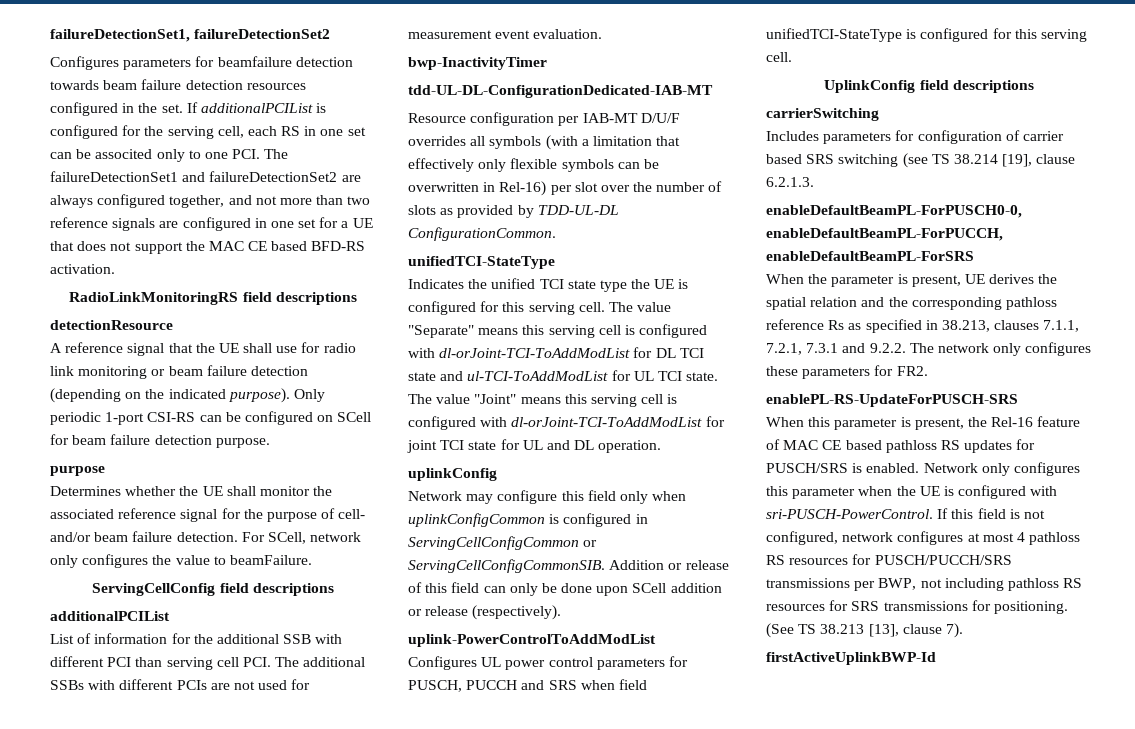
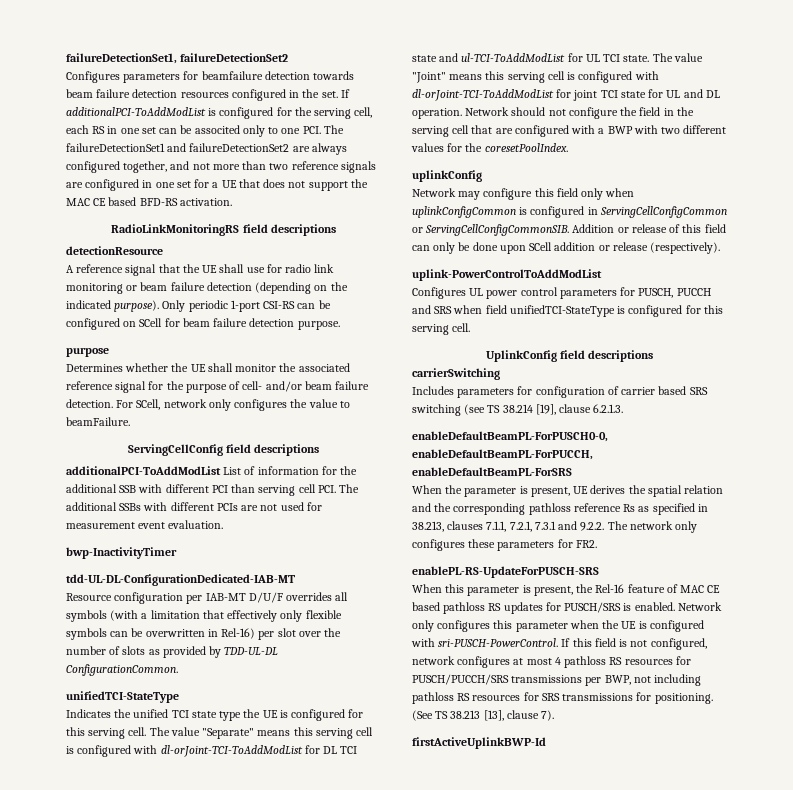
[200,103,313,113] additionalPCIList -> [66,107,206,116] additionalPCI-ToAddModList
[50,611,170,621] additionalPCIList // -> [66,466,221,475] additionalPCI-ToAddModList
(662, 446) none -> [465,107,694,119] [412,125,727,137] [411,143,568,152] Network should not configure the field in the serving cell that are configured with a BWP with two different values for the coresetPoolIndex.

